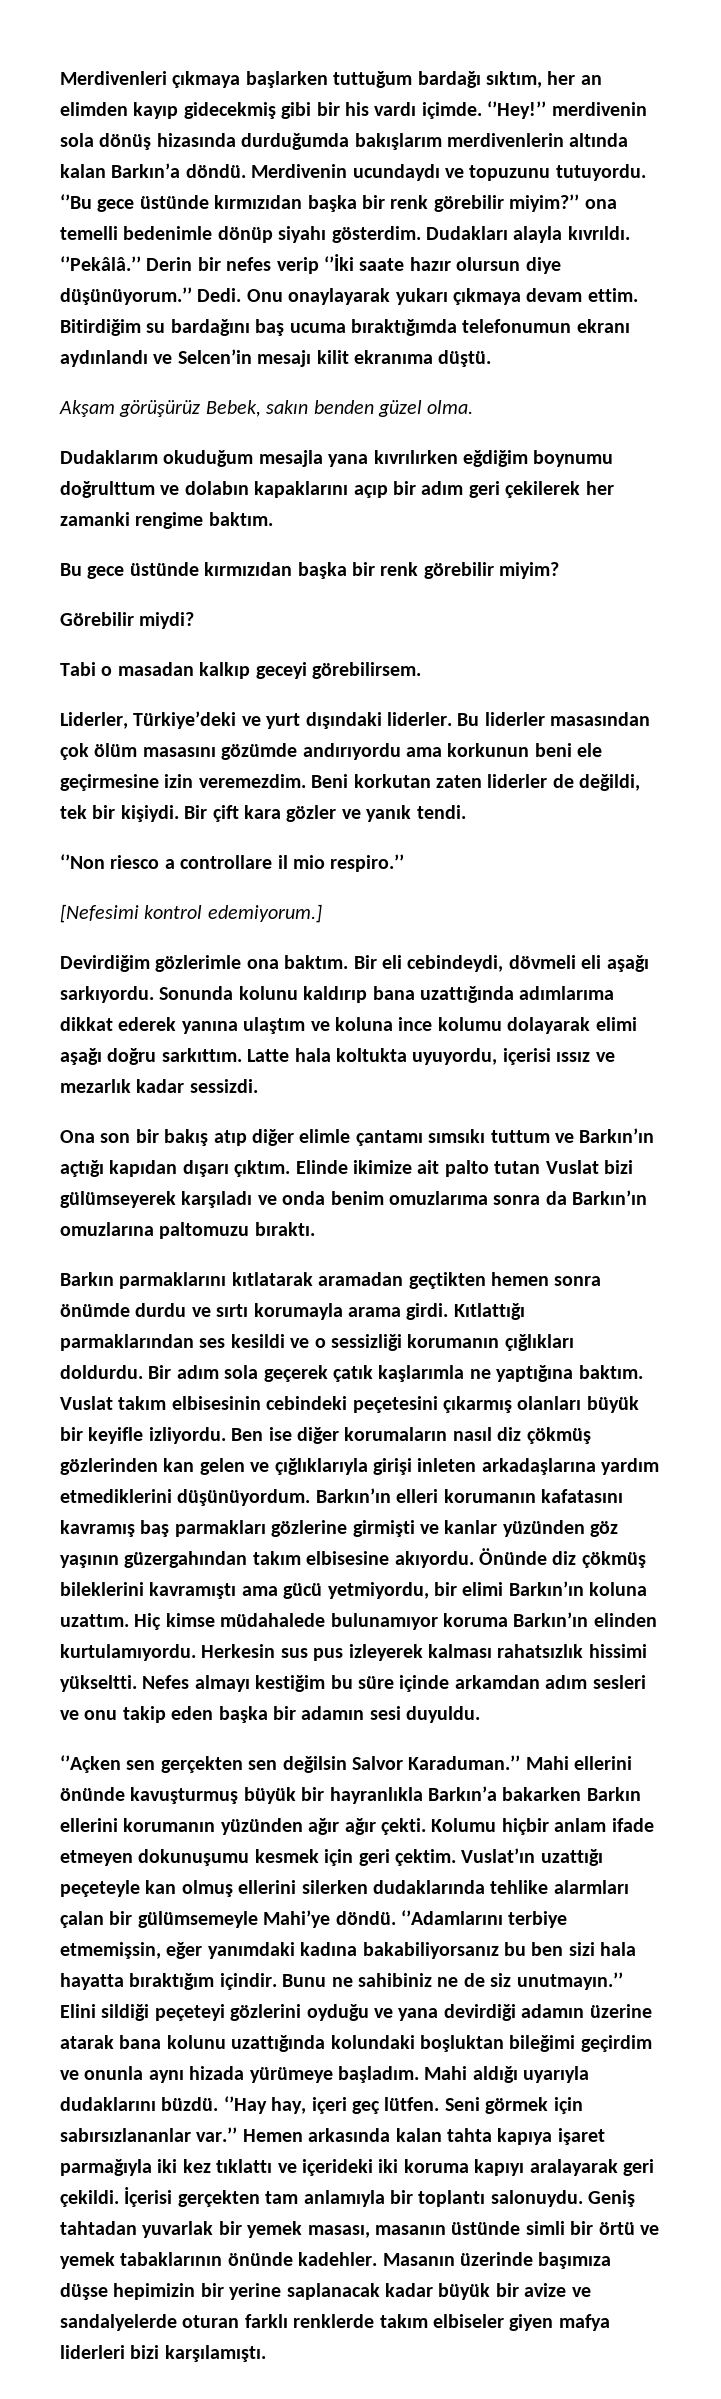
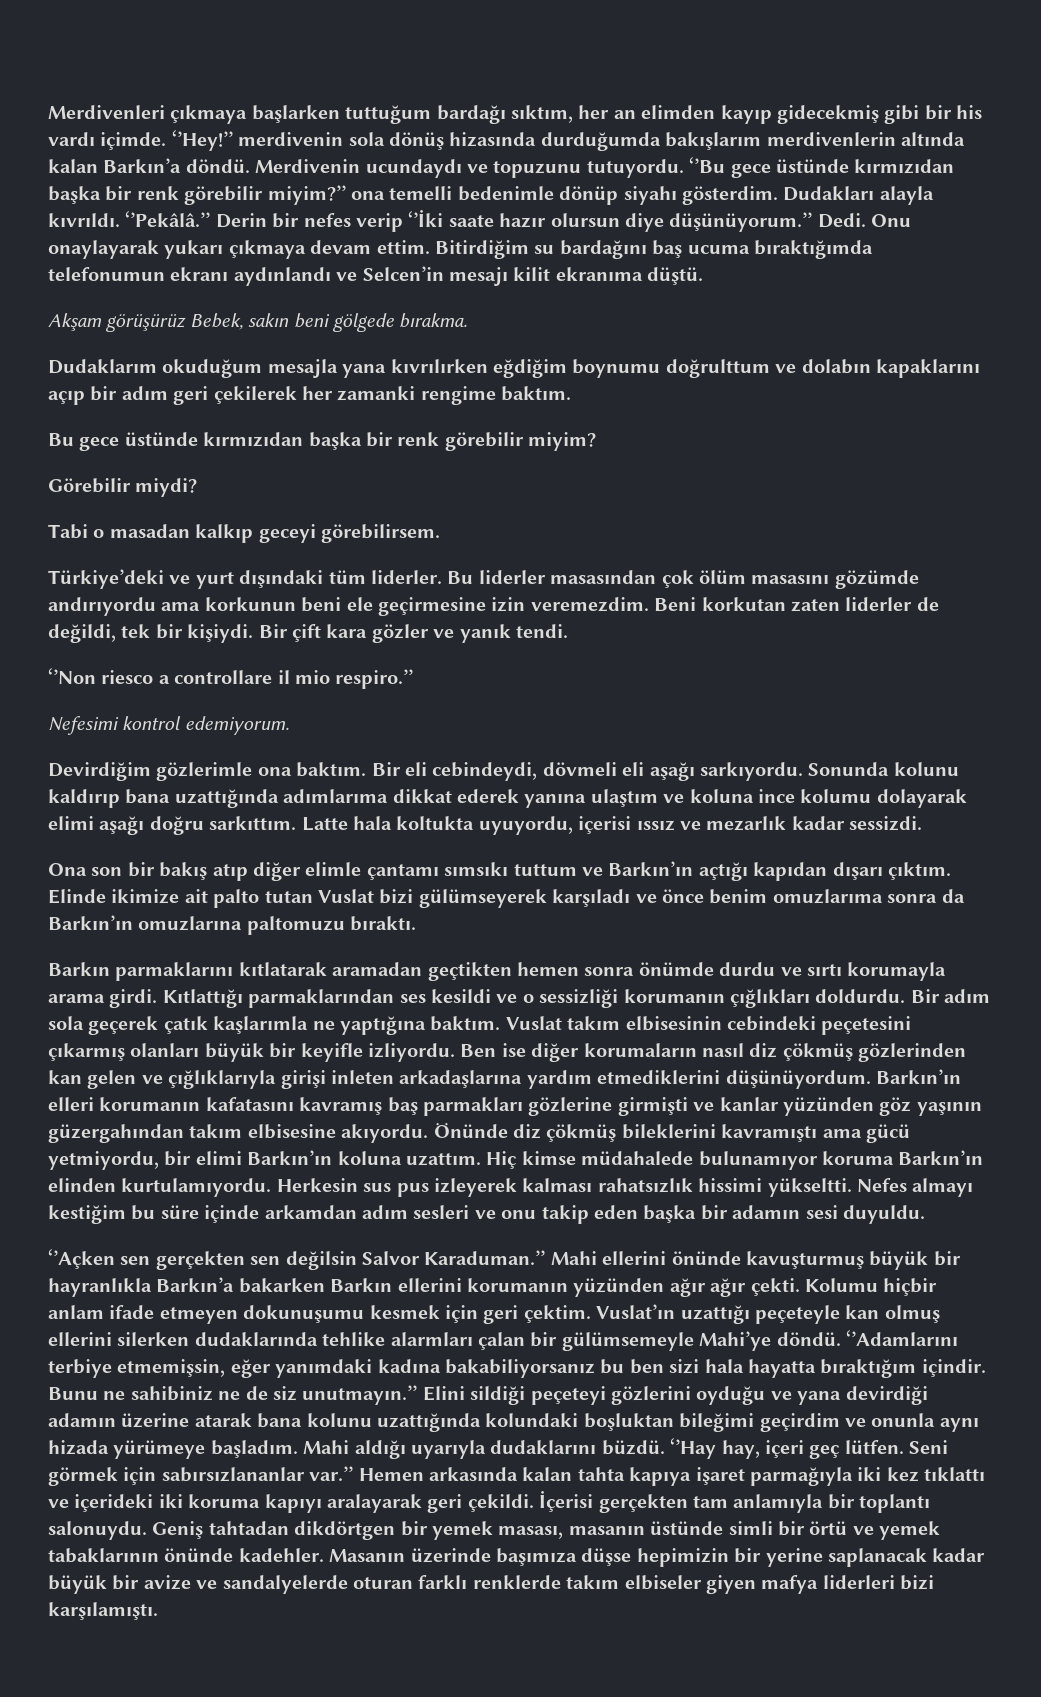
[313,400,474,417] benden güzel olma. -> [293,313,468,332] beni gölgede bırakma.
[60,712,128,729] Liderler, -> (440, 533) none
(382, 720) none -> [328,570,366,584] tüm
[60,904,322,923] [Nefesimi kontrol edemiyorum.] -> [48,716,289,735] Nefesimi kontrol edemiyorum.
[282,1191,326,1205] onda -> [661,889,704,903] önce
[142,2221,214,2238] yuvarlak -> [294,1521,396,1540] dikdörtgen

